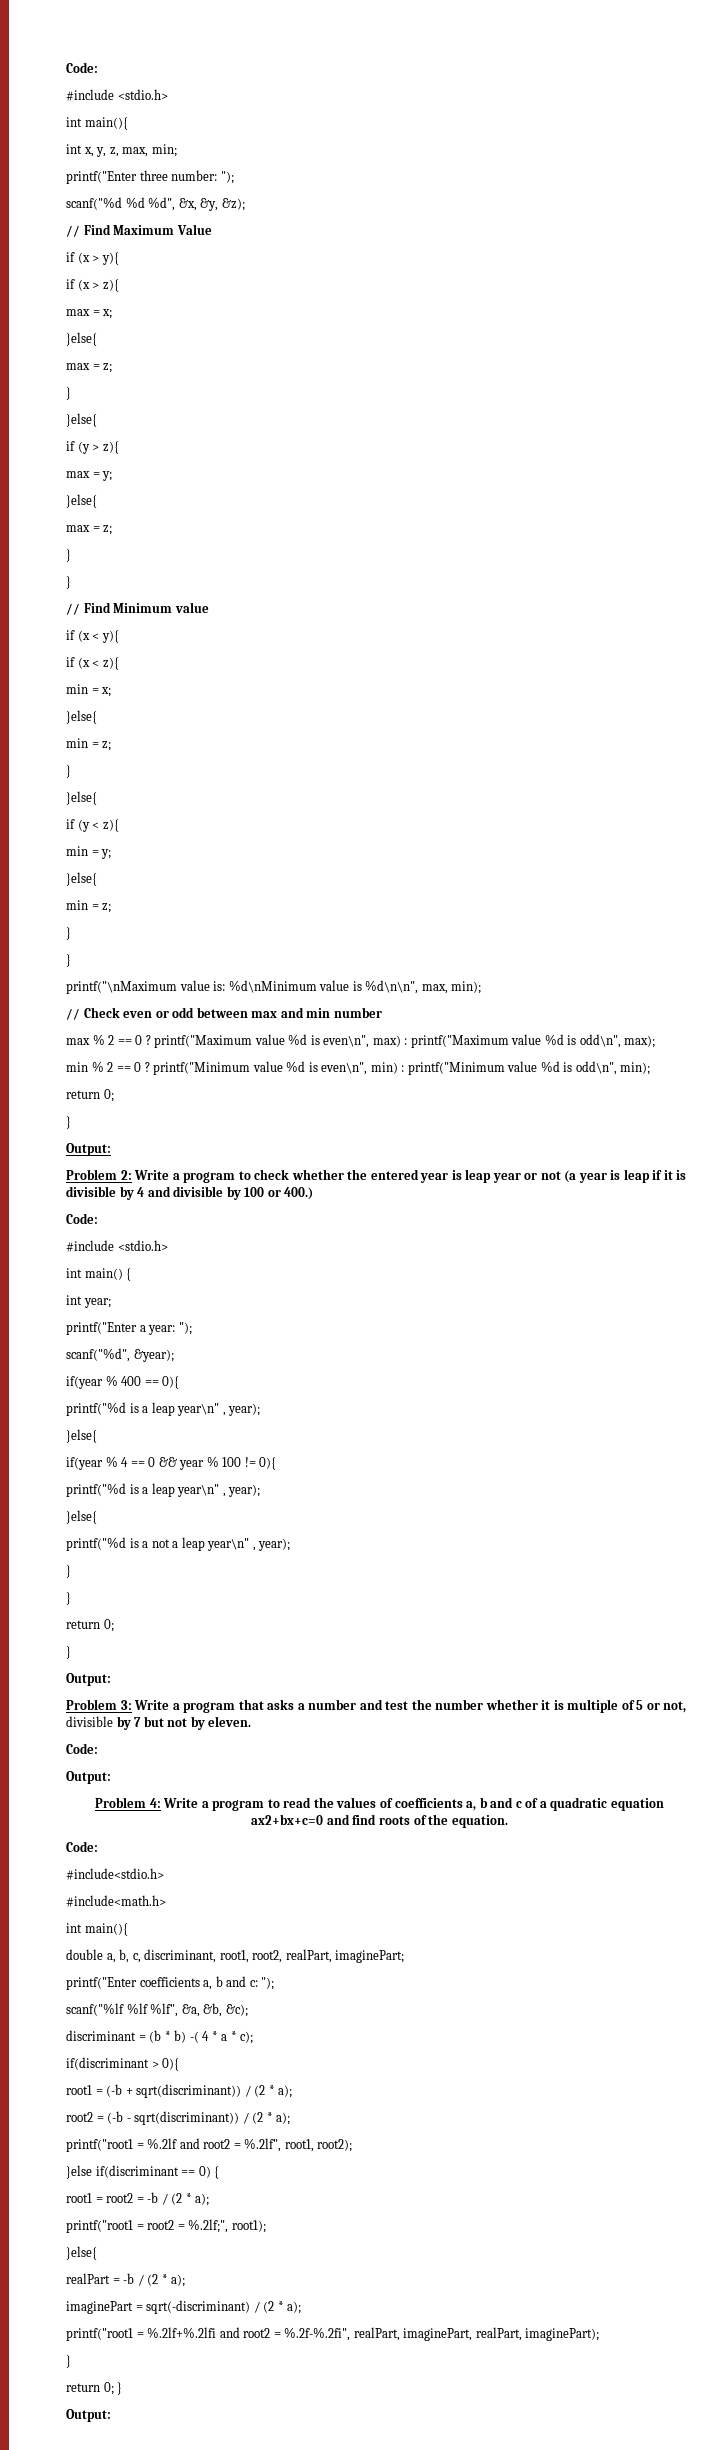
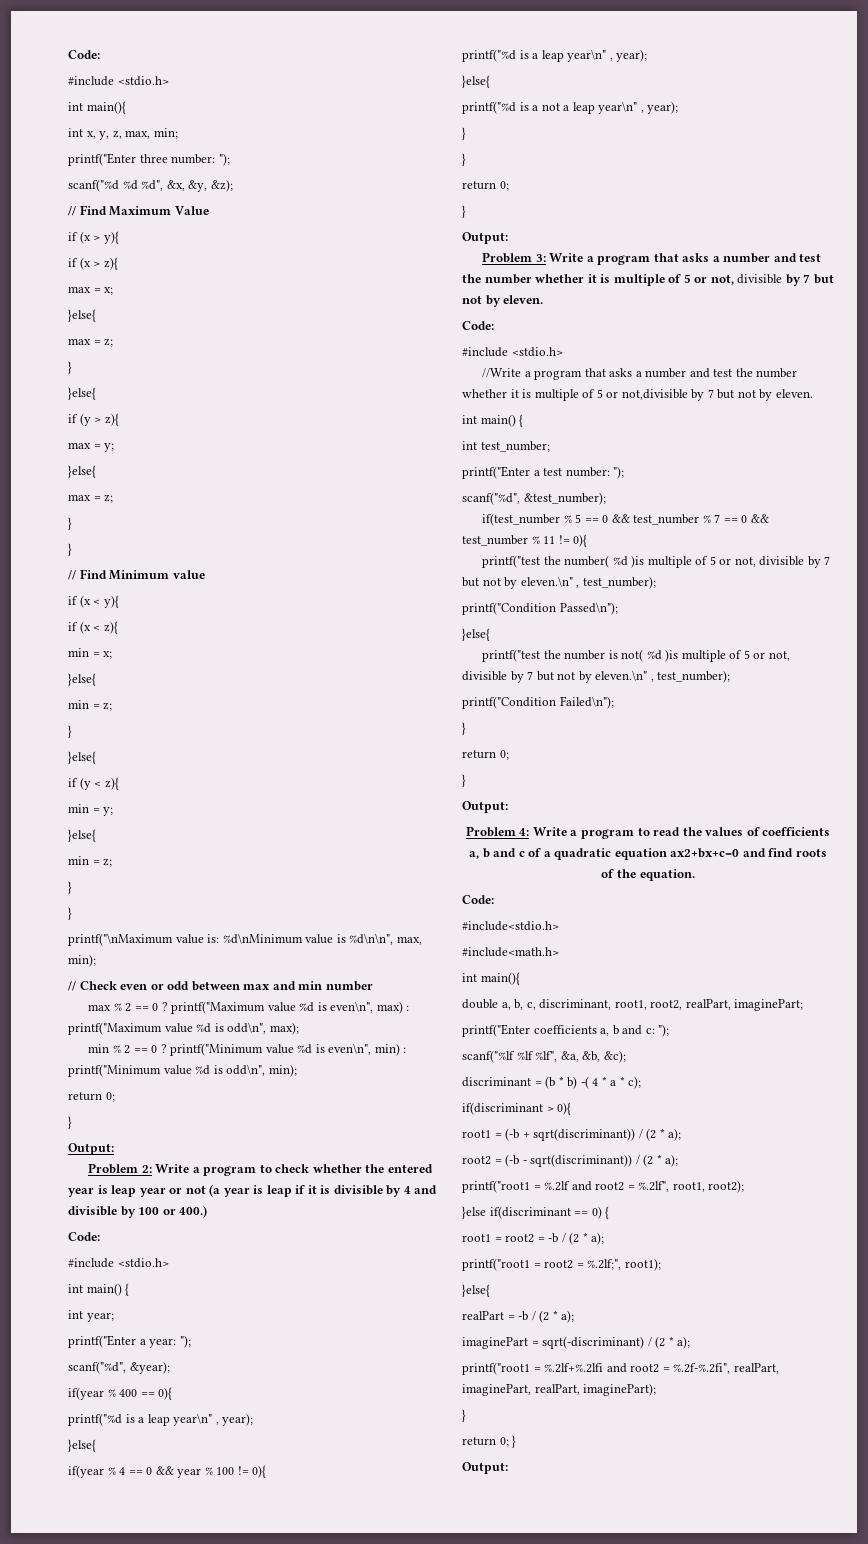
(98, 1748) none -> [462,347,563,357] [482,368,798,380] [462,389,813,401] [462,414,524,427] [462,441,550,452] [462,466,625,479] [462,492,606,505] [482,513,769,526] [462,534,588,547] [482,555,831,568] [462,576,656,589] [462,602,618,615] [462,628,490,641] [482,649,790,662] [462,670,731,683] [462,696,614,709] [462,722,466,735] [462,750,509,760] [462,774,466,787] // #include <stdio.h> // //Write a program that asks a number and test the number whether it is multiple of 5 or not,divisible by 7 but not by eleven. // int main() { // int test_number; // printf("Enter a test number: "); // scanf("%d", &test_number); // if(test_number % 5 == 0 && test_number % 7 == 0 && test_number % 11 != 0){ // printf("test the number( %d )is multiple of 5 or not, divisible by 7 but not by eleven.\n" , test_number); // printf("Condition Passed\n"); // }else{ // printf("test the number is not( %d )is multiple of 5 or not, divisible by 7 but not by eleven.\n" , test_number); // printf("Condition Failed\n"); // } // return 0; // }

